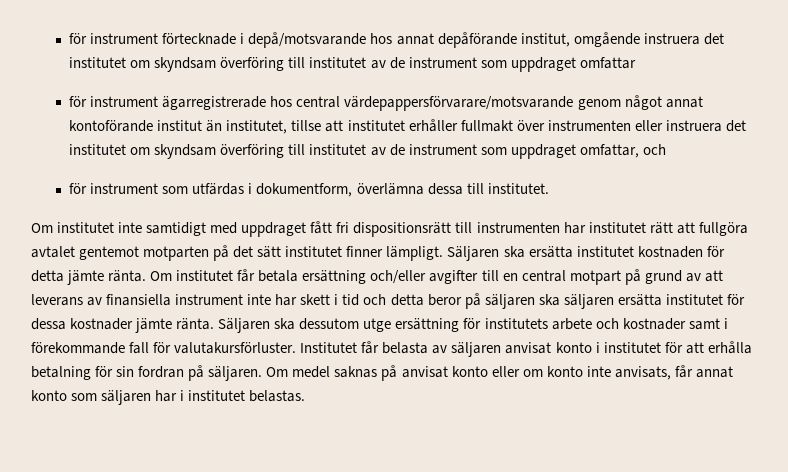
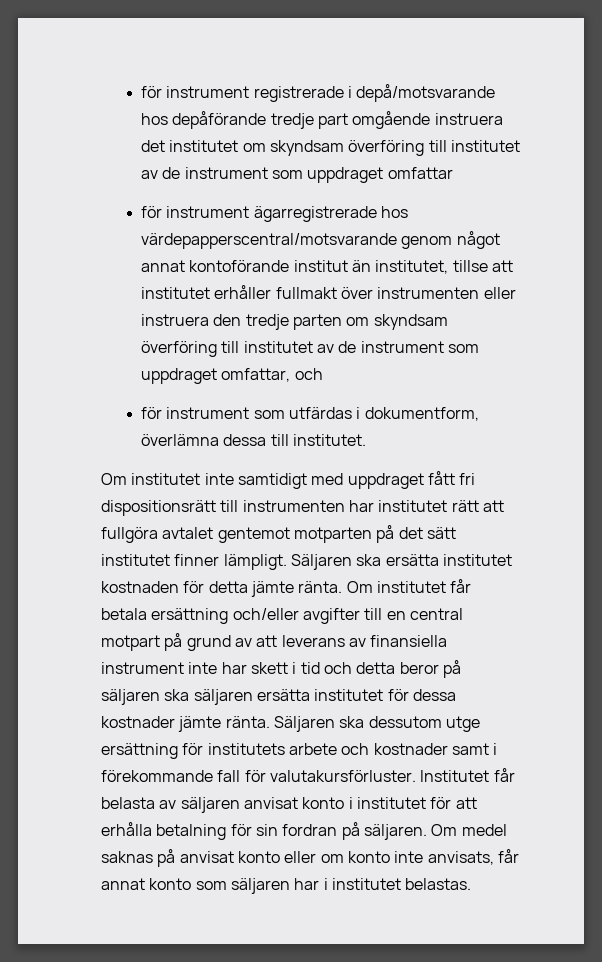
[69,33,237,45] för instrument förtecknade -> [141,86,344,102] för instrument registrerade
[396,32,570,48] annat depåförande institut, -> [172,111,348,129] depåförande tredje part
[296,96,574,111] central värdepappersförvarare/motsvarande -> [141,233,398,249] värdepapperscentral/motsvarande
[725,120,746,132] [69,144,127,155] det institutet -> [213,314,342,330] den tredje parten

